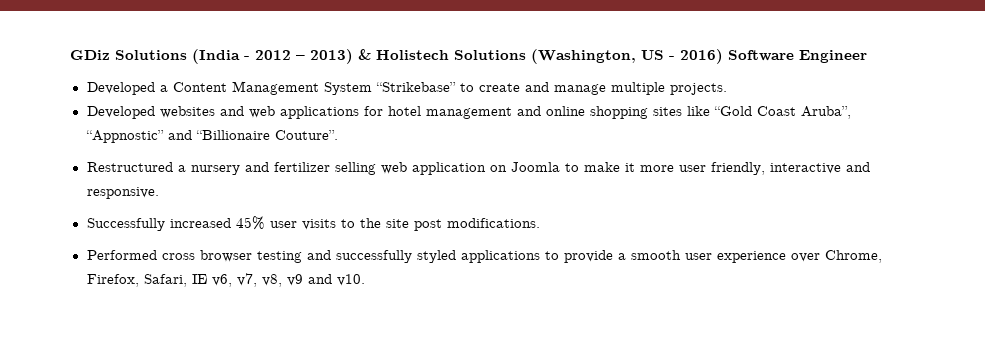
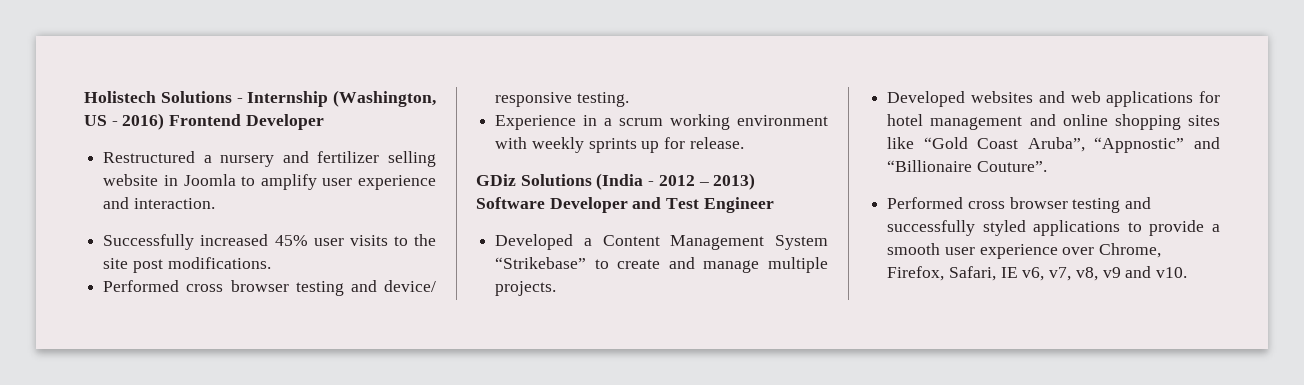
(70, 55) none -> [84,90,436,107] [84,113,324,130] [103,151,437,167] [103,174,436,190] [103,197,215,209] [103,234,436,250] [103,257,271,273] [103,280,436,296] [495,92,629,107] [495,114,828,130] [495,137,744,153] Holistech Solutions - Internship (Washington, US - 2016) Frontend Developer // Restructured a nursery and fertilizer selling website in Joomla to amplify user experience and interaction. // Successfully increased 45% user visits to the site post modifications. // Performed cross browser testing and device/ responsive testing. // Experience in a scrum working environment with weekly sprints up for release. //
[358,49,794,64] & Holistech Solutions (Washington, US - 2016) Software -> [476,197,700,213] Software Developer and Test
[86,162,870,175] [86,187,159,199] [86,216,540,231] // Restructured a nursery and fertilizer selling web application on Joomla to make it more user friendly, interactive and responsive. // Successfully increased 45% user visits to the site post modifications. -> (1047, 166) none

